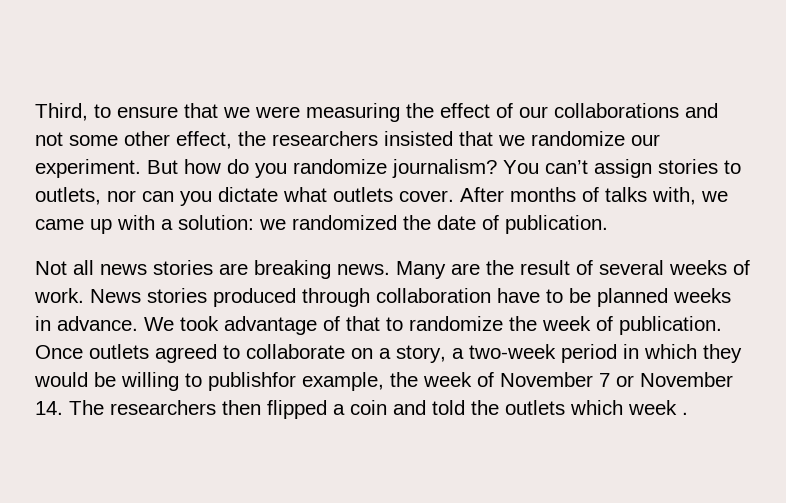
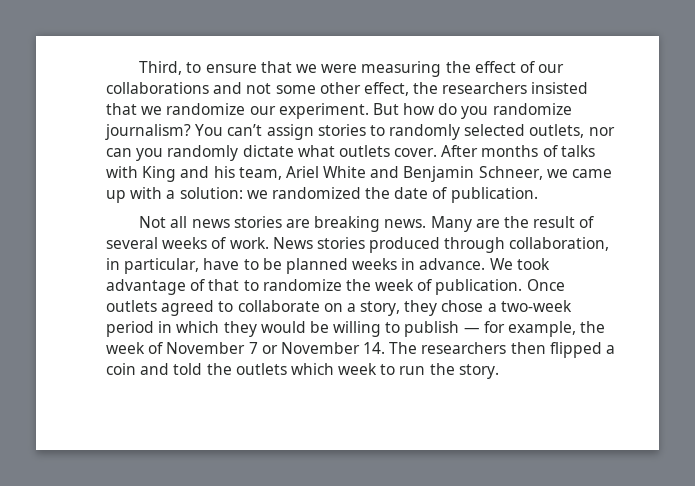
(741, 167) none -> [389,124,526,140] randomly selected
(212, 198) none -> [167,145,239,161] randomly
[652,187,696,205] with, -> [106,166,543,182] with King and his team, Ariel White and Benjamin Schneer,
[376,288,491,303] collaboration -> [509,237,610,251] [106,258,200,274] collaboration, in particular,
(446, 354) none -> [404,300,484,316] they chose
[208,372,296,391] publishfor -> [404,321,505,337] publish — for
[682,412,688,415] . -> [380,363,499,379] to run the story.

